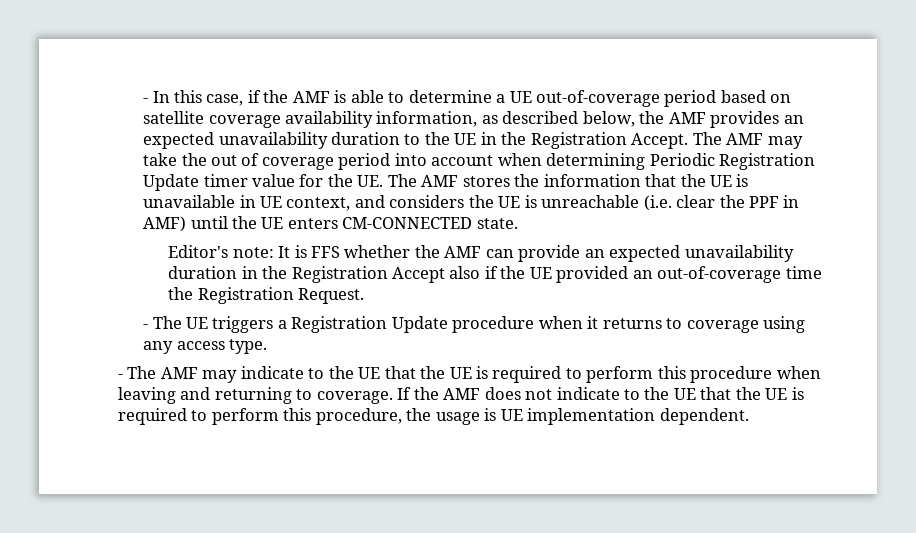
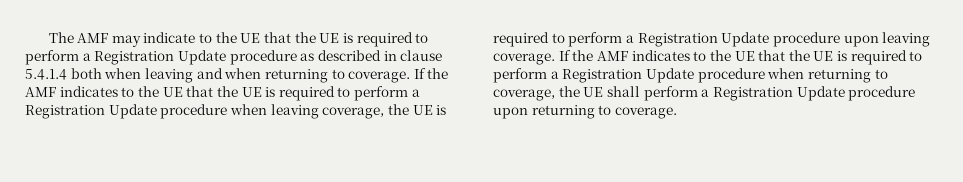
[143,90,792,107] [143,111,804,128] [143,132,803,149] [143,153,816,170] [143,174,749,191] [143,195,800,211] [143,216,518,232] [168,245,794,262] [168,266,822,283] [168,287,365,304] [143,316,805,333] [143,339,267,354] [118,374,123,379] - In this case, if the AMF is able to determine a UE out-of-coverage period based on satellite coverage availability information, as described below, the AMF provides an expected unavailability duration to the UE in the Registration Accept. The AMF may take the out of coverage period into account when determining Periodic Registration Update timer value for the UE. The AMF stores the information that the UE is unavailable in UE context, and considers the UE is unreachable (i.e. clear the PPF in AMF) until the UE enters CM-CONNECTED state. // Editor's note: It is FFS whether the AMF can provide an expected unavailability duration in the Registration Accept also if the UE provided an out-of-coverage time the Registration Request. // - The UE triggers a Registration Update procedure when it returns to coverage using any access type. // - -> (48, 37) none
[657,366,773,383] this procedure -> [82,50,443,65] [25,68,102,80] a Registration Update procedure as described in clause 5.4.1.4 both
(211, 393) none -> [224,68,262,79] when
[484,387,620,400] does not indicate -> [59,86,118,97] indicates
[283,408,749,425] this procedure, the usage is UE implementation dependent. -> [411,89,420,97] [25,104,447,119] [493,32,931,47] [493,50,923,65] [493,68,888,83] [493,86,916,101] [493,105,677,119] a Registration Update procedure when leaving coverage, the UE is required to perform a Registration Update procedure upon leaving coverage. If the AMF indicates to the UE that the UE is required to perform a Registration Update procedure when returning to coverage, the UE shall perform a Registration Update procedure upon returning to coverage.

